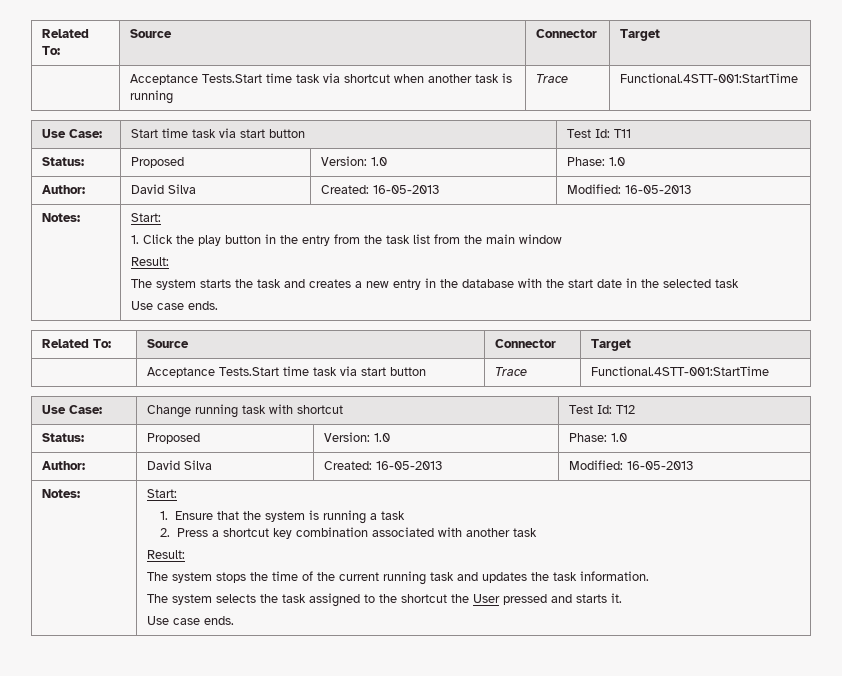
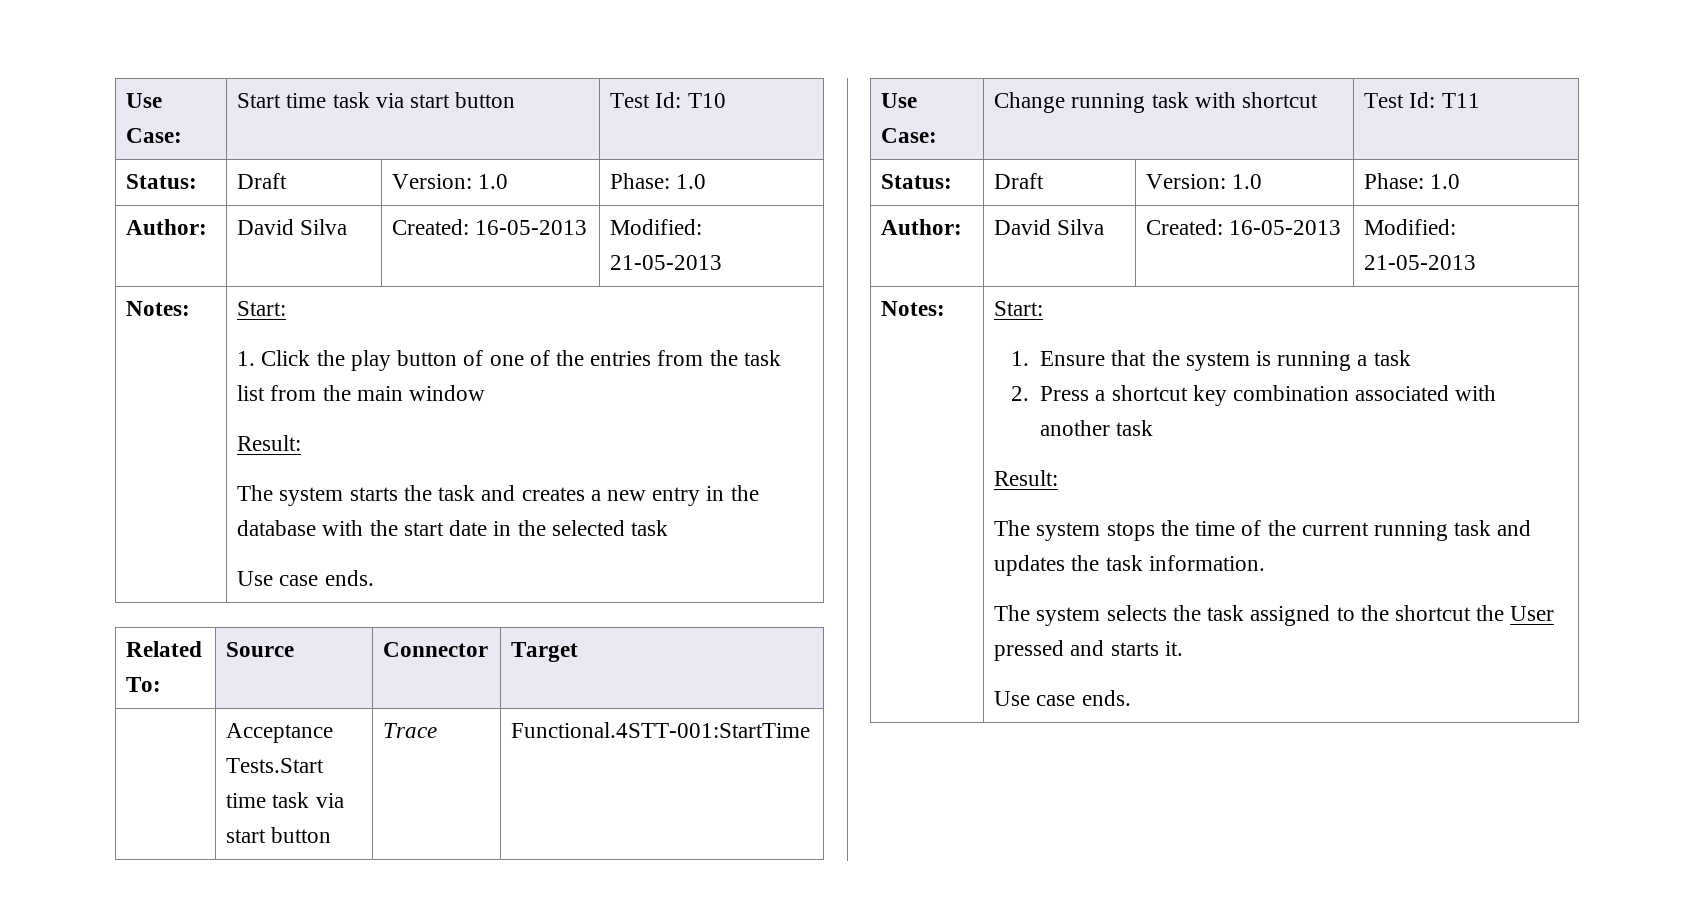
[41,29,89,38] [41,46,60,55] [129,29,172,38] [535,29,597,38] [619,29,660,41] [129,73,512,85] [129,90,173,104] [535,74,568,83] [619,73,798,83] Related To: | Source | Connector | Target // | Acceptance Tests.Start time task via shortcut when another task is running | Trace | Functional.4STT-001:StartTime // -> (126, 100) none
[613,129,631,138] [41,157,84,166] [130,157,184,168] T11 // Status: | Proposed -> [687,93,726,108] [126,174,198,189] [237,173,288,189] T10 // Status: | Draft
[624,185,691,194] 16-05-2013 -> [610,255,723,270] 21-05-2013
[264,234,330,246] in the entry -> [463,350,652,366] of one of the entries
[615,405,635,414] [41,433,84,442] [146,433,200,444] T12 // Status: | Proposed -> [1441,93,1480,108] [881,174,953,189] [994,173,1045,189] T11 // Status: | Draft
[626,461,693,470] 16-05-2013 -> [1364,255,1477,270] 21-05-2013

